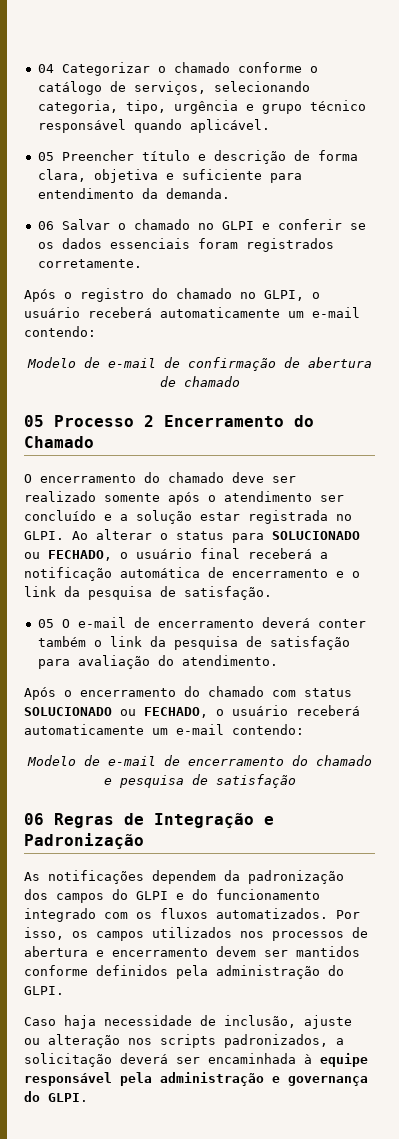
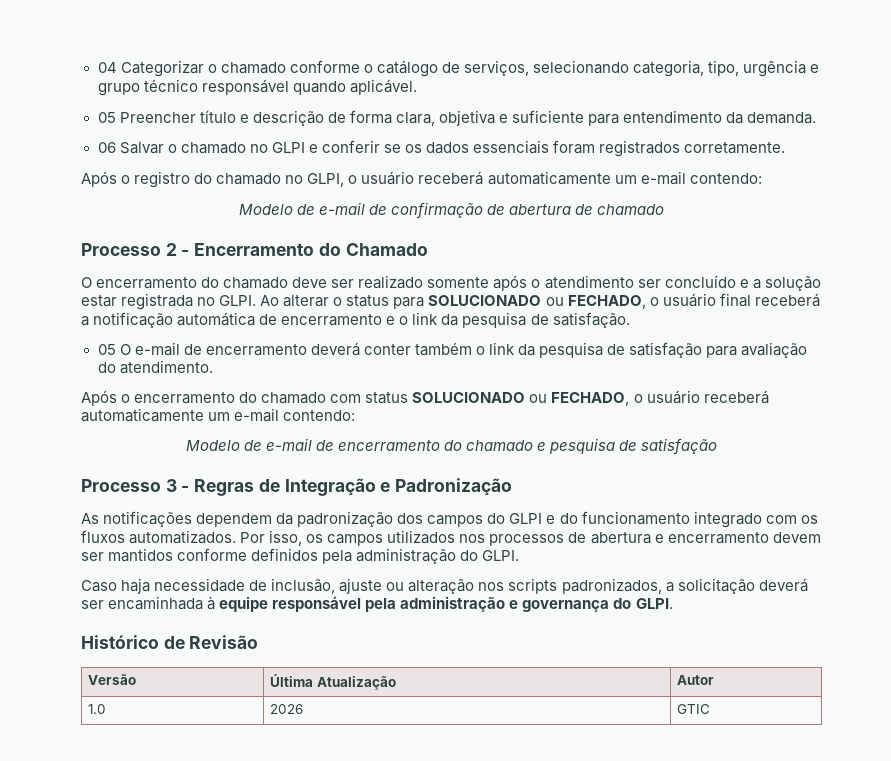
[24,415,44,427] 05 -> (665, 209) none
(154, 421) none -> [181,249,190,256] -
[24,813,44,825] 06 -> [81,479,190,492] Processo 3 -
(88, 1097) none -> [81,635,259,649] [88,674,137,685] [270,674,396,690] [677,675,715,685] [88,704,107,714] [270,704,304,714] [677,704,711,714] // Histórico de Revisão // Versão | Última Atualização | Autor // 1.0 | 2026 | GTIC

